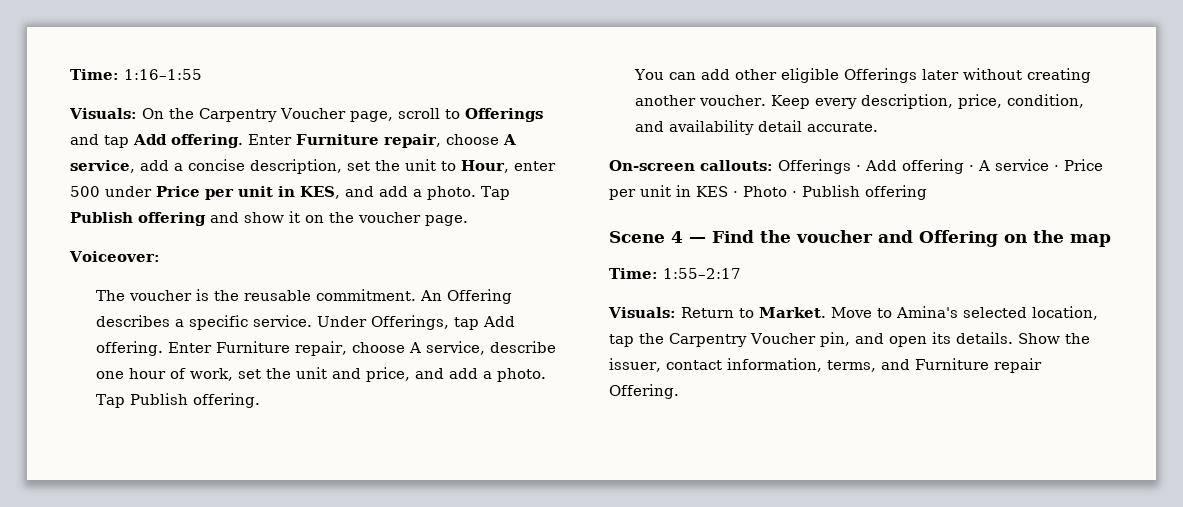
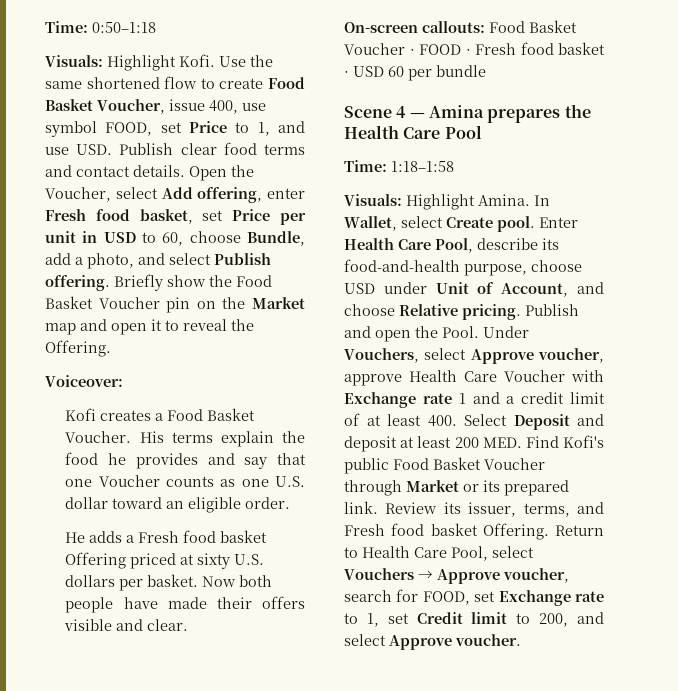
[70,69,202,80] [69,108,543,122] [70,134,516,148] [70,159,556,174] [70,186,510,200] [70,211,468,226] [69,251,160,262] [95,289,512,304] [95,315,515,330] [95,341,556,356] [95,367,546,382] [95,393,260,408] [633,68,1091,83] [634,94,1084,109] [634,120,878,135] [609,159,1103,174] [609,185,927,200] [609,230,1111,247] [609,268,741,279] [608,306,1098,320] [609,332,1090,347] [609,358,1042,373] [609,384,679,399] Time: 1:16–1:55 // Visuals: On the Carpentry Voucher page, scroll to Offerings and tap Add offering. Enter Furniture repair, choose A service, add a concise description, set the unit to Hour, enter 500 under Price per unit in KES, and add a photo. Tap Publish offering and show it on the voucher page. // Voiceover: // The voucher is the reusable commitment. An Offering describes a specific service. Under Offerings, tap Add offering. Enter Furniture repair, choose A service, describe one hour of work, set the unit and price, and add a photo. Tap Publish offering. // You can add other eligible Offerings later without creating another voucher. Keep every description, price, condition, and availability detail accurate. // On-screen callouts: Offerings · Add offering · A service · Price per unit in KES · Photo · Publish offering // Scene 4 — Find the voucher and Offering on the map // Time: 1:55–2:17 // Visuals: Return to Market. Move to Amina's selected location, tap the Carpentry Voucher pin, and open its details. Show the issuer, contact information, terms, and Furniture repair Offering. -> [45,21,156,33] [45,54,273,71] [45,76,305,89] [45,99,266,114] [45,121,305,137] [45,142,305,155] [45,165,254,181] [45,187,305,203] [45,209,306,225] [45,231,305,246] [45,253,271,269] [45,274,272,291] [45,296,305,313] [45,319,254,335] [45,340,111,357] [45,375,123,387] [65,408,256,421] [65,431,305,447] [65,452,306,469] [65,475,305,487] [65,497,291,513] [65,530,268,543] [65,552,265,569] [65,574,273,591] [65,596,305,613] [64,619,189,631] [344,20,577,33] [344,42,605,55] [344,65,486,81] [344,104,591,123] [344,125,482,139] [344,160,454,172] [344,194,550,210] [344,216,578,232] [344,238,559,253] [344,259,582,276] [344,282,604,297] [344,304,579,320] [344,326,529,342] [344,348,604,364] [344,370,604,386] [344,392,605,408] [344,413,604,430] [344,435,604,452] [344,457,545,474] [344,480,569,496] [344,501,604,517] [344,523,604,540] [344,546,534,561] [344,568,569,584] [344,589,604,606] [344,612,604,627] [344,634,521,650] Time: 0:50–1:18 // Visuals: Highlight Kofi. Use the same shortened flow to create Food Basket Voucher, issue 400, use symbol FOOD, set Price to 1, and use USD. Publish clear food terms and contact details. Open the Voucher, select Add offering, enter Fresh food basket, set Price per unit in USD to 60, choose Bundle, add a photo, and select Publish offering. Briefly show the Food Basket Voucher pin on the Market map and open it to reveal the Offering. // Voiceover: // Kofi creates a Food Basket Voucher. His terms explain the food he provides and say that one Voucher counts as one U.S. dollar toward an eligible order. // He adds a Fresh food basket Offering priced at sixty U.S. dollars per basket. Now both people have made their offers visible and clear. // On-screen callouts: Food Basket Voucher · FOOD · Fresh food basket · USD 60 per bundle // Scene 4 — Amina prepares the Health Care Pool // Time: 1:18–1:58 // Visuals: Highlight Amina. In Wallet, select Create pool. Enter Health Care Pool, describe its food-and-health purpose, choose USD under Unit of Account, and choose Relative pricing. Publish and open the Pool. Under Vouchers, select Approve voucher, approve Health Care Voucher with Exchange rate 1 and a credit limit of at least 400. Select Deposit and deposit at least 200 MED. Find Kofi's public Food Basket Voucher through Market or its prepared link. Review its issuer, terms, and Fresh food basket Offering. Return to Health Care Pool, select Vouchers → Approve voucher, search for FOOD, set Exchange rate to 1, set Credit limit to 200, and select Approve voucher.

